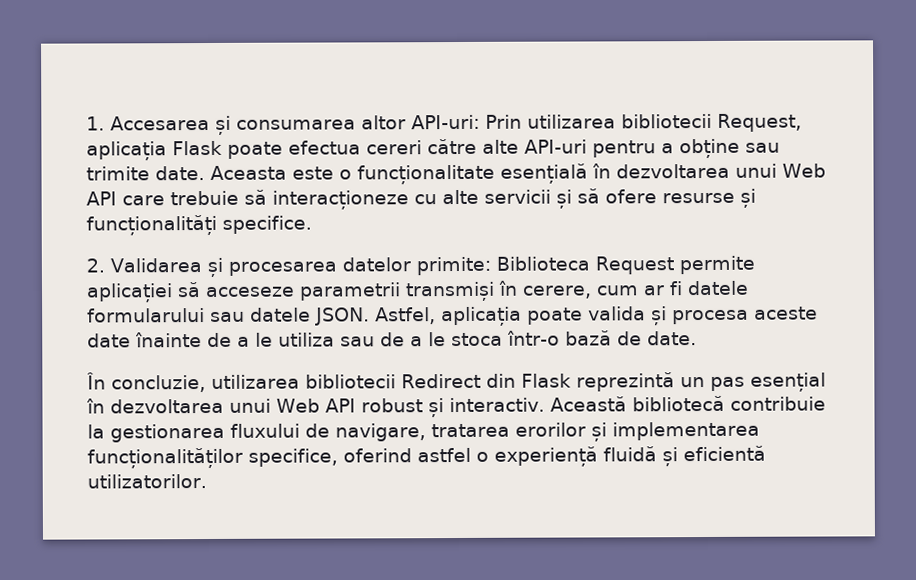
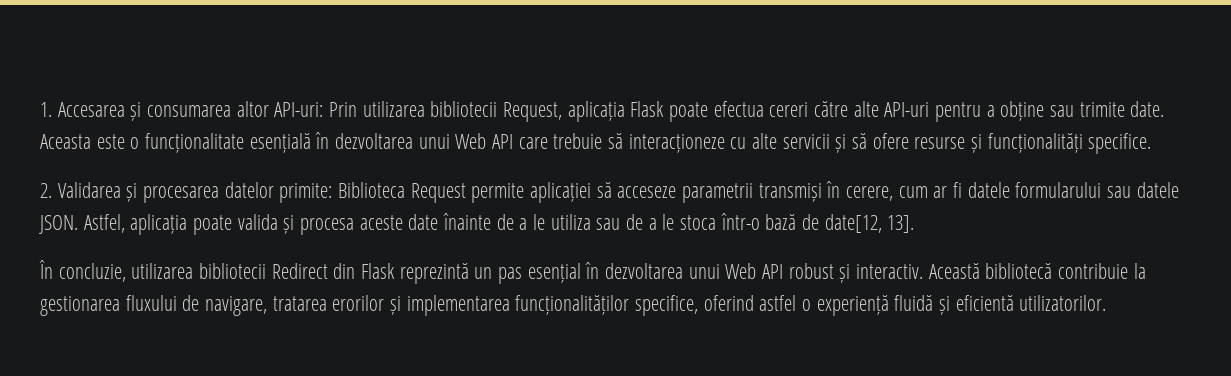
[646,331,697,346] date. -> [824,214,915,233] date[12, 13].

